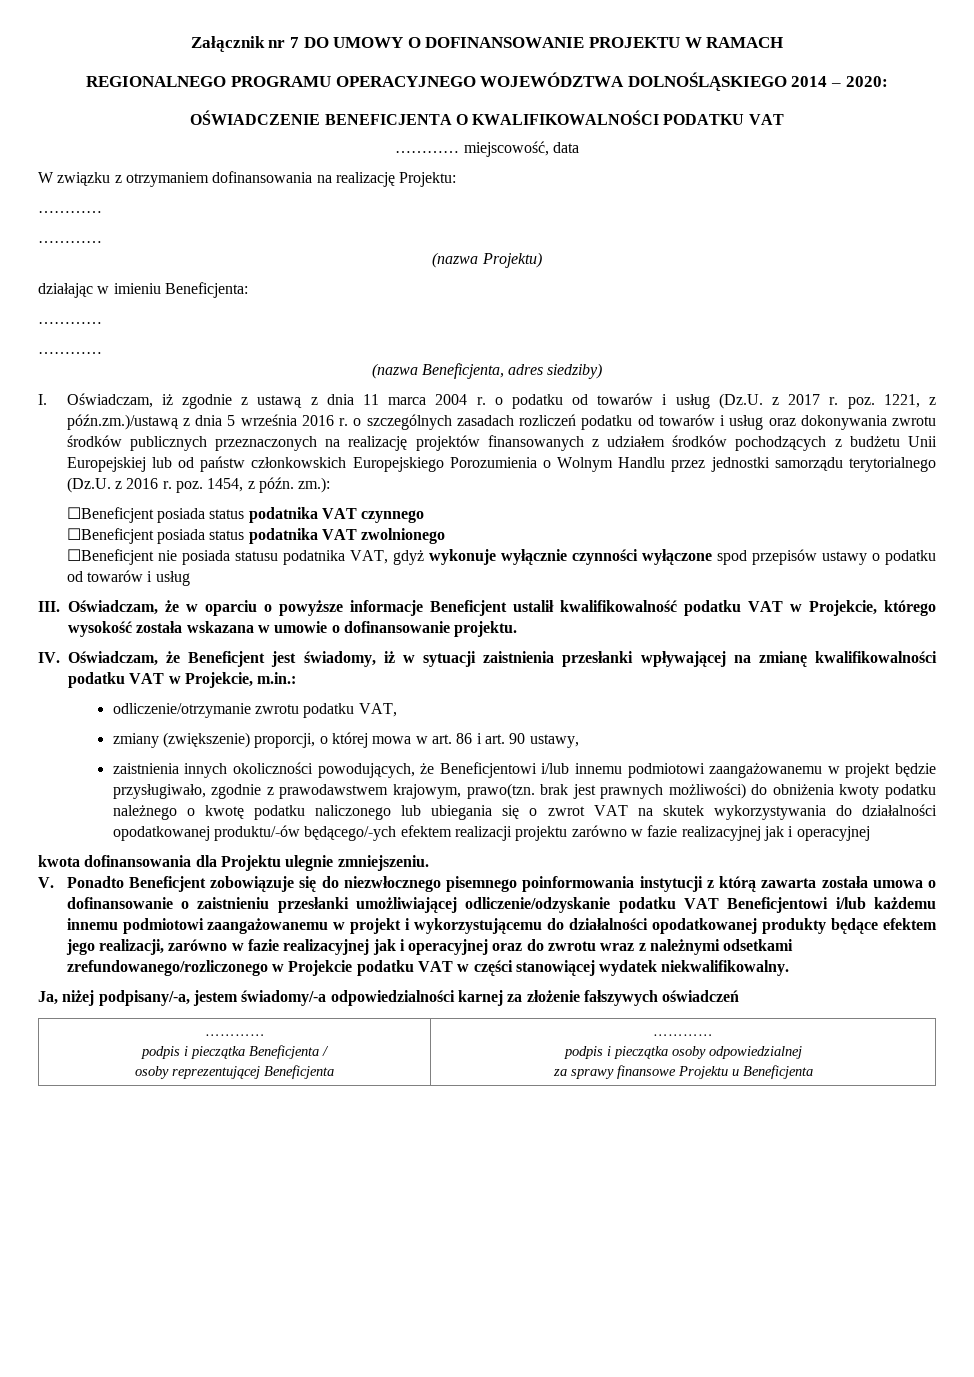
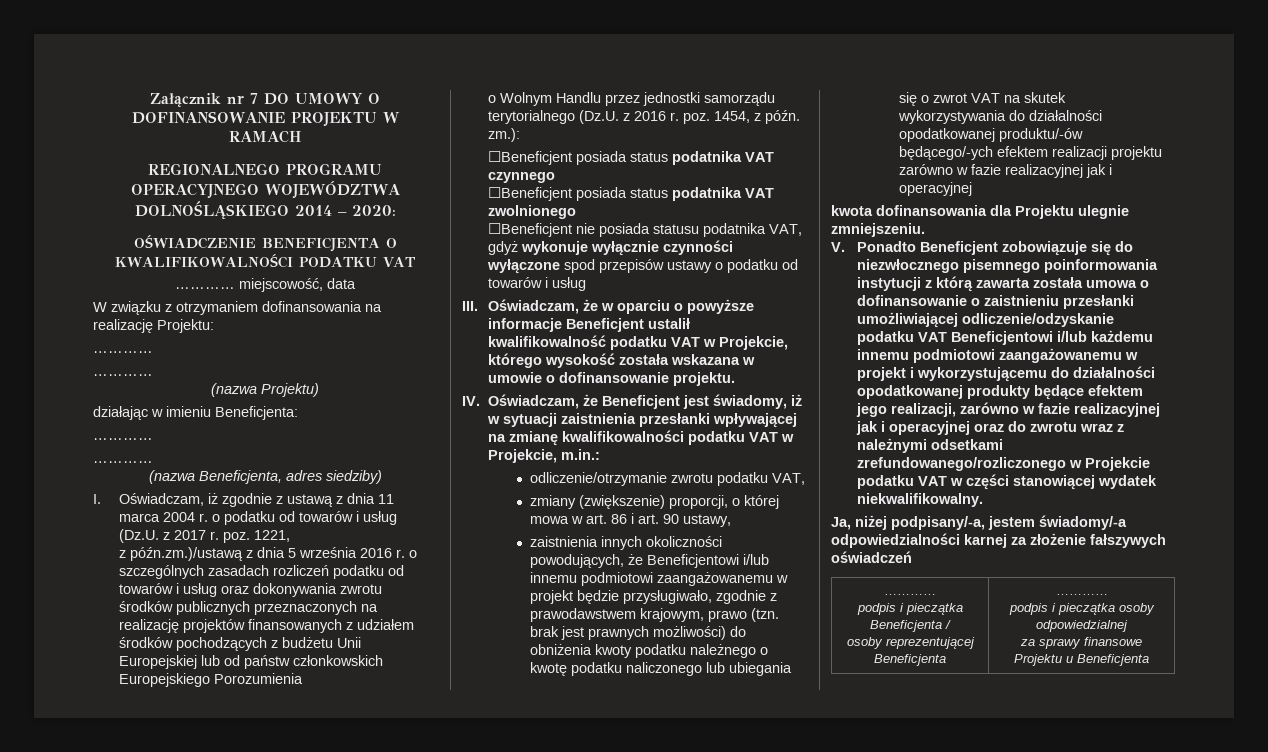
(920, 401) none -> (291, 536) //
(537, 462) none -> (304, 678) //
[466,783,535,799] prawo(tzn. -> [708,608,780,622] prawo (tzn.

